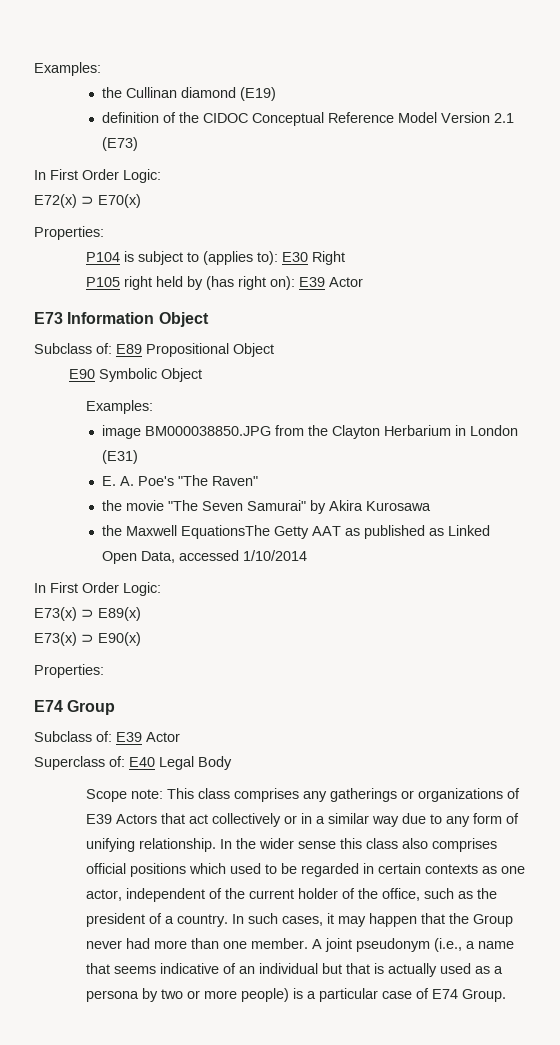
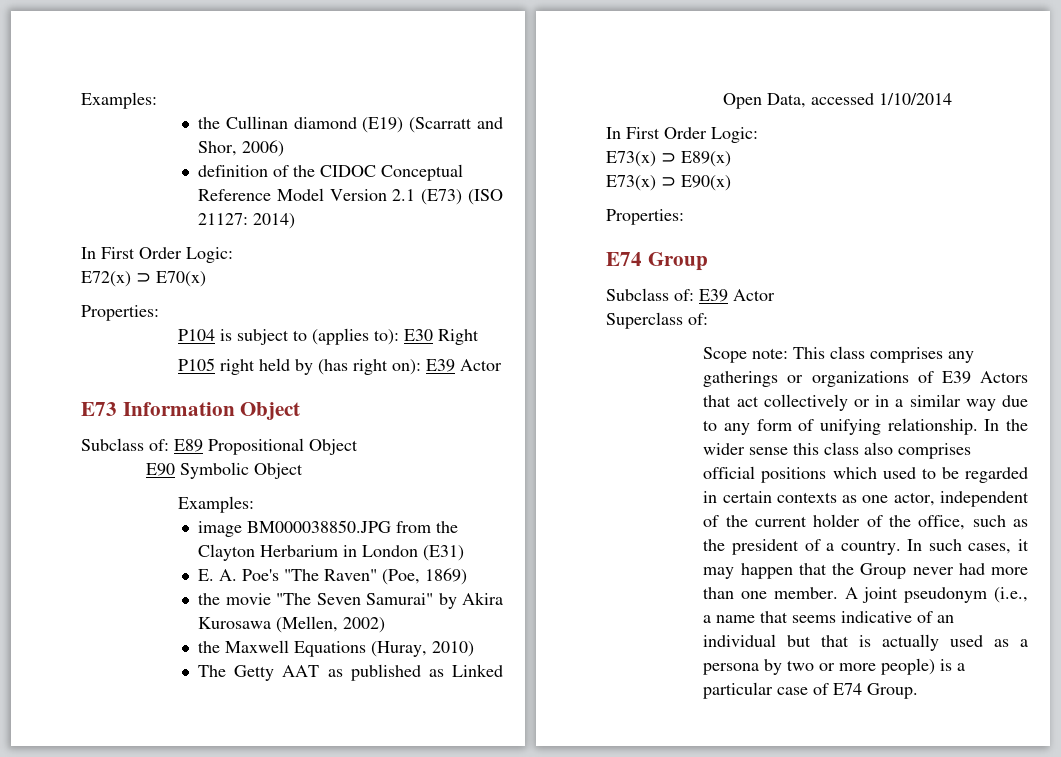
(276, 94) none -> [409,117,503,133] [198,140,285,157] (Scarratt and Shor, 2006)
(138, 144) none -> [467,189,503,205] [198,213,296,229] (ISO 21127: 2014)
(258, 481) none -> [382,568,468,585] (Poe, 1869)
(431, 506) none -> [276,616,386,633] (Mellen, 2002)
[180,525,270,539] EquationsThe -> [294,641,475,657] [198,665,227,677] Equations (Huray, 2010) // The
[129,756,232,770] E40 Legal Body -> (708, 319) none

